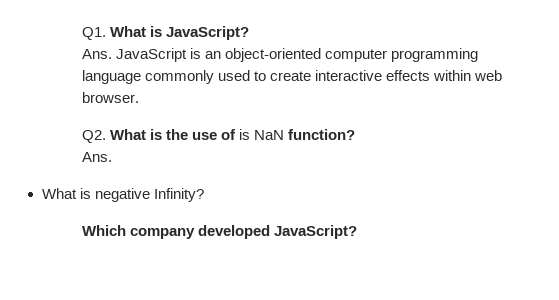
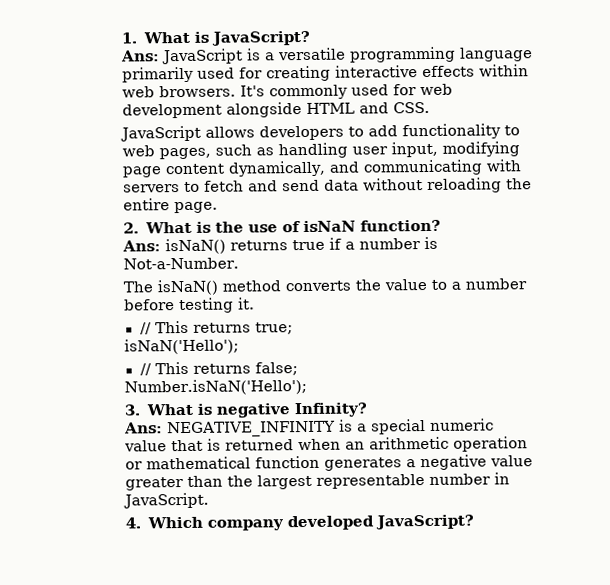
[81,27,106,40] Q1. -> [120,32,137,44] 1.
[81,49,112,59] Ans. -> [120,50,160,62] Ans:
[204,48,479,62] [81,70,503,84] [81,92,139,103] [81,130,106,143] an object-oriented computer programming language commonly used to create interactive effects within web browser. // Q2. -> [264,46,533,63] [121,64,529,83] [121,83,453,100] [121,101,430,119] [119,123,520,142] [121,141,520,160] [121,159,522,178] [122,177,532,194] [122,198,218,214] [122,222,139,234] a versatile programming language primarily used for creating interactive effects within web browsers. It's commonly used for web development alongside HTML and CSS. // JavaScript allows developers to add functionality to web pages, such as handling user input, modifying page content dynamically, and communicating with servers to fetch and send data without reloading the entire page. // 2.
[239,129,285,140] is NaN -> [303,220,357,233] isNaN
[81,152,112,162] [41,188,204,202] Ans. // What is negative Infinity? // -> [121,236,438,255] [122,257,239,270] [122,278,527,296] [123,297,255,314] [139,320,293,335] [123,338,239,355] [139,361,298,376] [123,378,307,396] [123,402,369,418] [123,418,494,438] [123,436,528,452] [124,454,533,471] [124,472,510,491] [122,492,209,509] [124,517,141,529] Ans: isNaN() returns true if a number is Not-a-Number. // The isNaN() method converts the value to a number before testing it. // // This returns true; // isNaN('Hello'); // // This returns false; // Number.isNaN('Hello'); // 3. What is negative Infinity? // Ans: NEGATIVE_INFINITY is a special numeric value that is returned when an arithmetic operation or mathematical function generates a negative value greater than the largest representable number in JavaScript. // 4.

